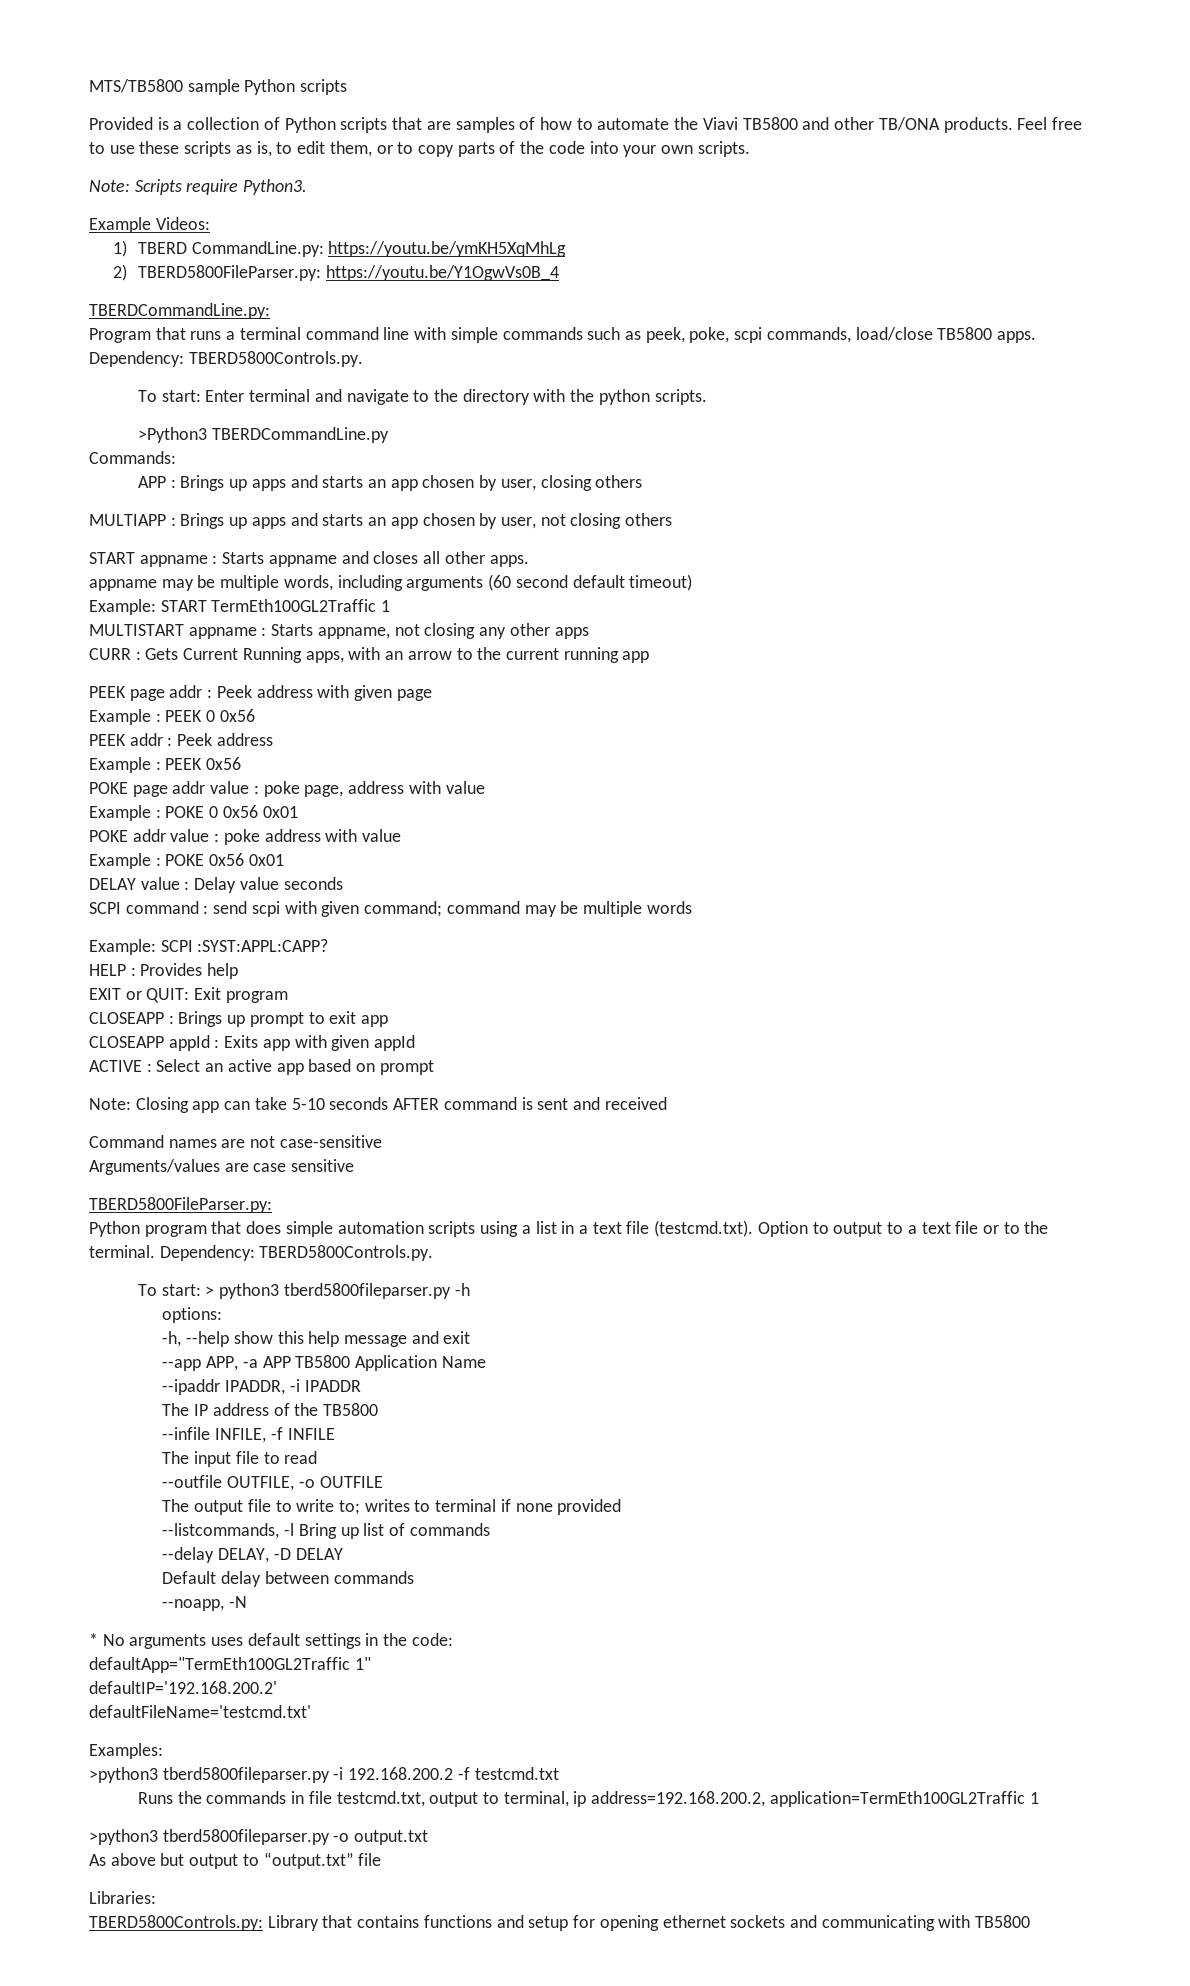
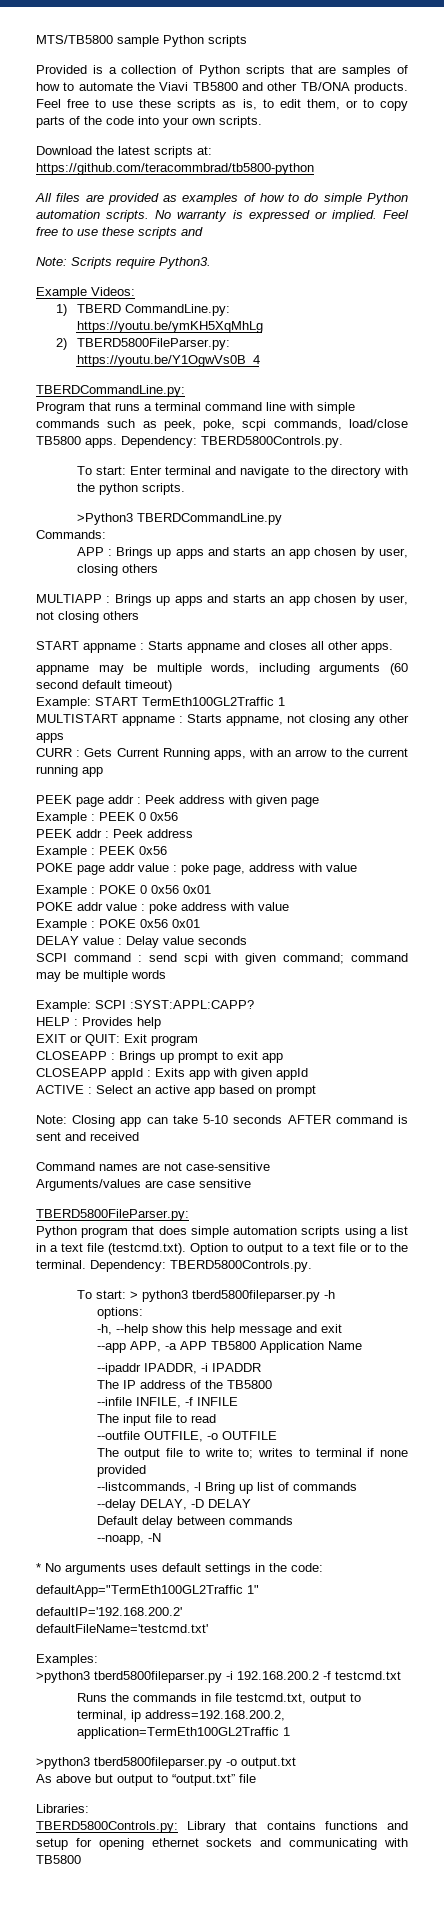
(750, 149) none -> [36,146,212,158] [36,163,314,175] [35,193,408,205] [36,210,409,222] [36,227,203,239] // Download the latest scripts at: https://github.com/teracommbrad/tb5800-python // All files are provided as examples of how to do simple Python automation scripts. No warranty is expressed or implied. Feel free to use these scripts and

